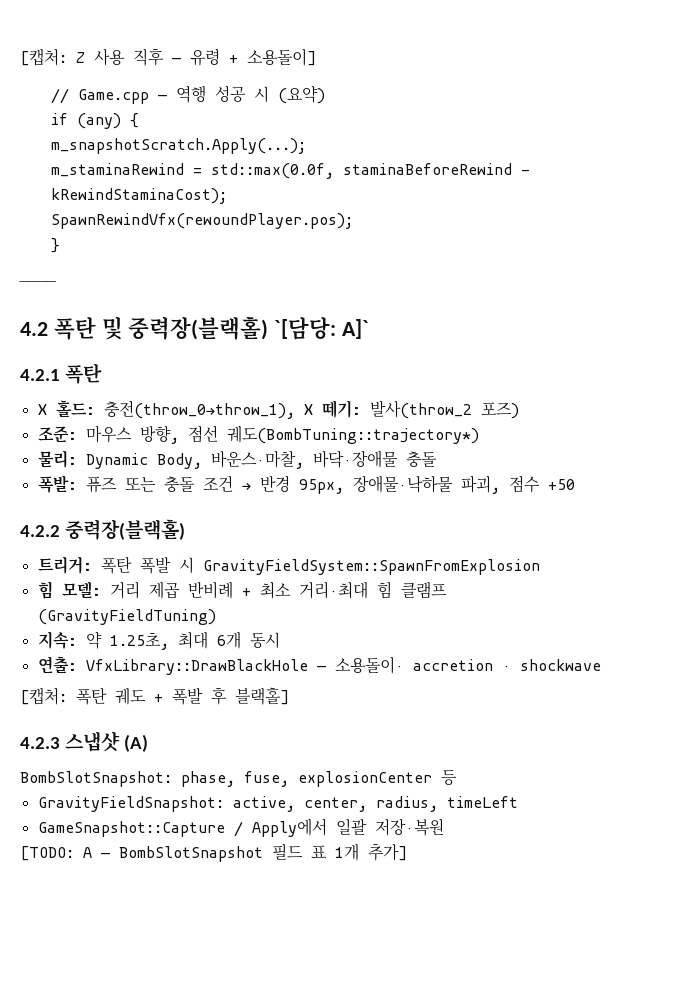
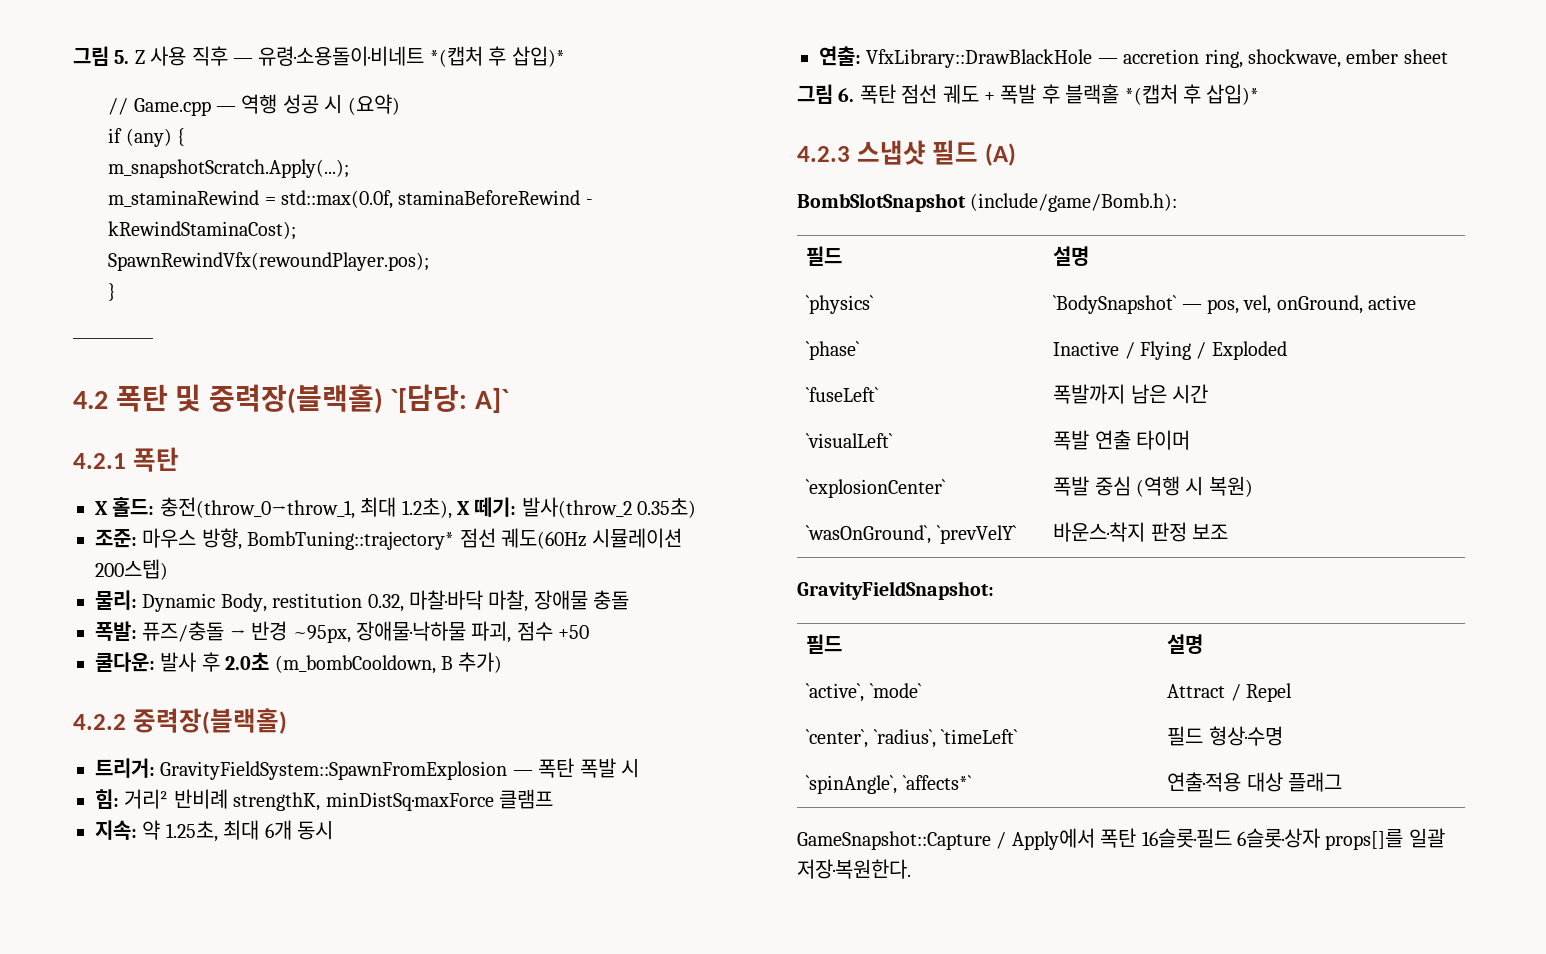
[20,48,67,66] [캡처: -> [73,46,130,66] 그림 5.
[190,48,316,66] 유령 + 소용돌이] -> [258,46,565,67] 유령·소용돌이·비네트 *(캡처 후 삽입)*
[103,400,295,419] 충전(throw_0→throw_1), -> [159,497,452,519] 충전(throw_0→throw_1, 최대 1.2초),
[480,402,519,419] 포즈) -> [637,498,697,518] 0.35초)
[187,425,479,444] [37,450,437,469] [37,475,233,493] 점선 궤도(BombTuning::trajectory*) // 물리: Dynamic Body, 바운스·마찰, 바닥·장애물 충돌 // 폭발: 퓨즈 또는 충돌 조건 -> [247,528,683,550] [95,559,168,580] [95,590,630,612] [95,621,225,642] BombTuning::trajectory* 점선 궤도(60Hz 시뮬레이션 200스텝) // 물리: Dynamic Body, restitution 0.32, 마찰·바닥 마찰, 장애물 충돌 // 폭발: 퓨즈/충돌
[298,479,344,494] 95px, -> [292,625,351,643] ~95px,
(575, 484) none -> [95,652,503,674] // 쿨다운: 발사 후 2.0초 (m_bombCooldown, B 추가)
(92, 565) none -> [160,761,533,780] GravityFieldSystem::SpawnFromExplosion —
[202,559,540,575] [37,581,392,599] GravityFieldSystem::SpawnFromExplosion // 힘 모델: 거리 제곱 반비례 + 최소 거리·최대 힘 -> [95,789,494,811] // 힘: 거리² 반비례 strengthK, minDistSq·maxForce
[37,609,216,625] (GravityFieldTuning) -> (553, 799) none
[334,656,601,674] [20,687,289,705] 소용돌이· accretion · shockwave // [캡처: 폭탄 궤도 + 폭발 후 블랙홀] -> [1123,49,1448,68] [797,84,1260,105] accretion ring, shockwave, ember sheet // 그림 6. 폭탄 점선 궤도 + 폭발 후 블랙홀 *(캡처 후 삽입)*
(121, 741) none -> [932,140,979,165] 필드
[20,770,457,787] [37,796,518,812] [37,818,444,837] [20,843,407,862] BombSlotSnapshot: phase, fuse, explosionCenter 등 // GravityFieldSnapshot: active, center, radius, timeLeft // GameSnapshot::Capture / Apply에서 일괄 저장·복원 // [TODO: A — BombSlotSnapshot 필드 표 1개 추가] -> [797,193,1178,212] [806,246,843,266] [1053,246,1090,266] [806,295,875,314] [1053,295,1417,314] [806,341,861,360] [1053,341,1287,360] [806,387,880,402] [1053,384,1208,404] [806,433,894,448] [1053,430,1190,450] [806,479,947,498] [1053,476,1253,497] [806,525,1017,544] [1053,522,1228,542] [797,581,994,600] [806,634,843,654] [1167,634,1204,654] [806,683,922,702] [1167,683,1292,702] [806,729,1018,748] [1167,726,1283,746] [806,775,972,794] [1167,772,1342,792] [797,828,1445,850] [797,859,911,879] BombSlotSnapshot (include/game/Bomb.h): // 필드 | 설명 // `physics` | `BodySnapshot` — pos, vel, onGround, active // `phase` | Inactive / Flying / Exploded // `fuseLeft` | 폭발까지 남은 시간 // `visualLeft` | 폭발 연출 타이머 // `explosionCenter` | 폭발 중심 (역행 시 복원) // `wasOnGround`, `prevVelY` | 바운스·착지 판정 보조 // GravityFieldSnapshot: // 필드 | 설명 // `active`, `mode` | Attract / Repel // `center`, `radius`, `timeLeft` | 필드 형상·수명 // `spinAngle`, `affects*` | 연출·적용 대상 플래그 // GameSnapshot::Capture / Apply에서 폭탄 16슬롯·필드 6슬롯·상자 props[]를 일괄 저장·복원한다.

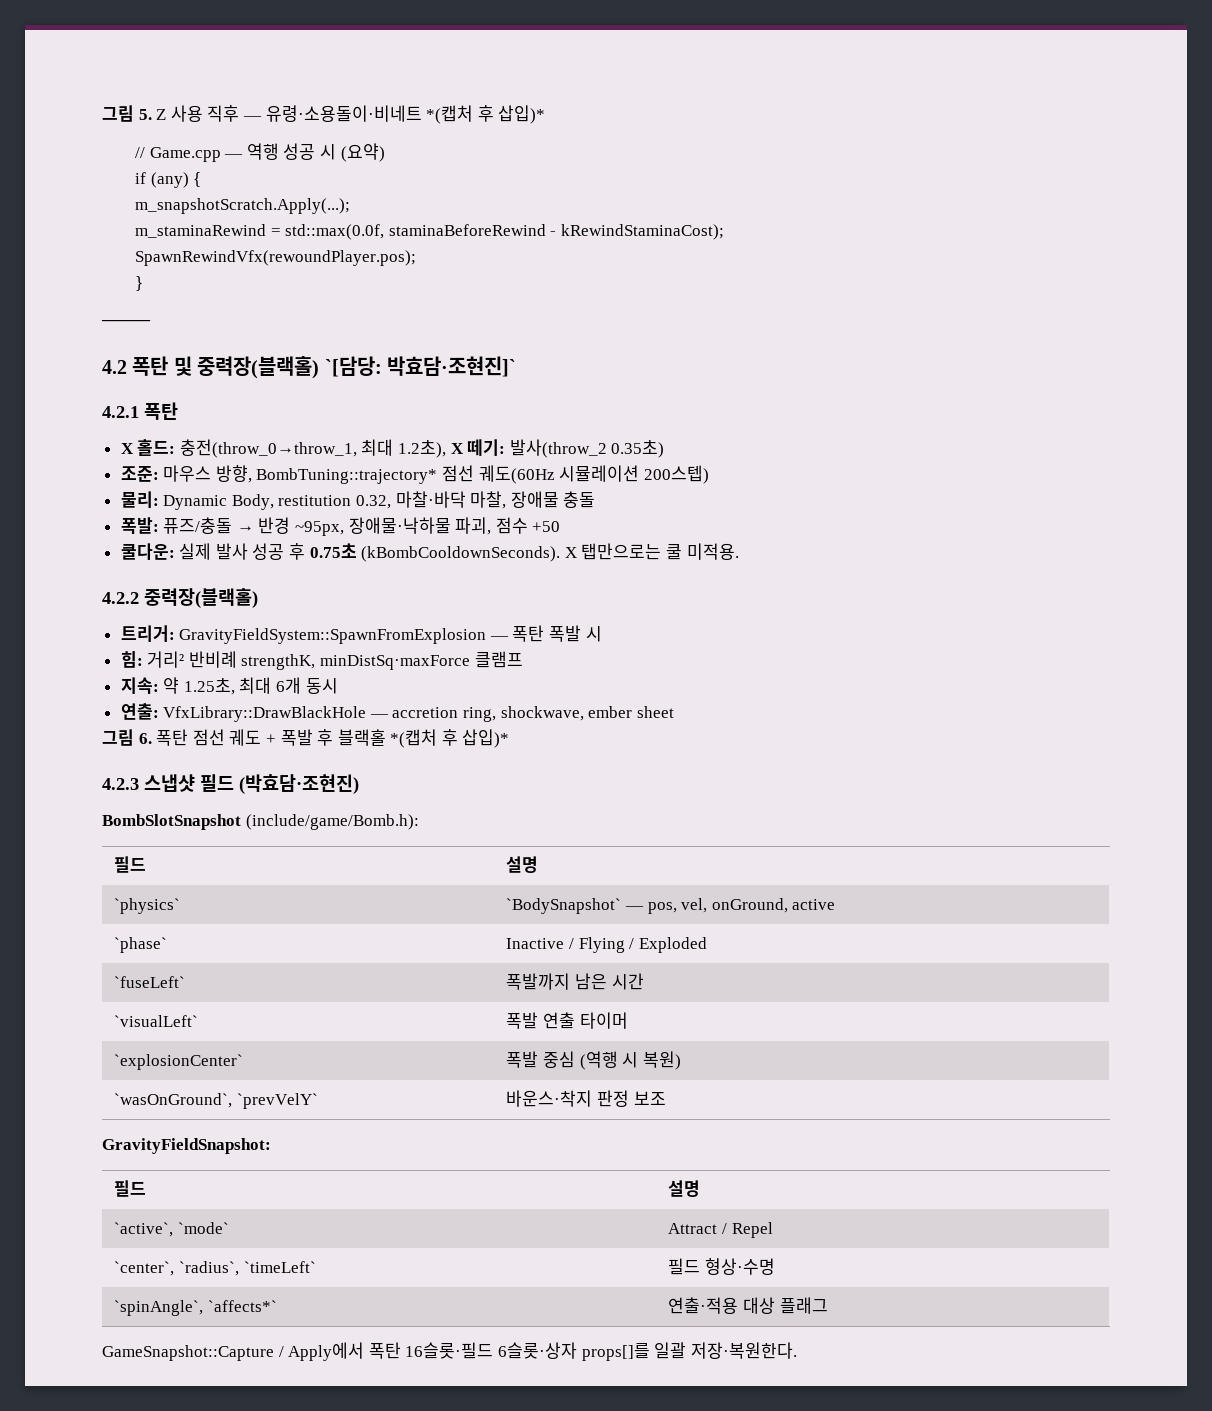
[474,388,509,413] A]` -> [387,356,516,377] 박효담·조현진]`
[160,652,503,674] 발사 후 2.0초 (m_bombCooldown, B 추가) -> [179,543,739,562] 실제 발사 성공 후 0.75초 (kBombCooldownSeconds). X 탭만으로는 쿨 미적용.
[984,143,1016,166] (A) -> [239,774,359,794] (박효담·조현진)

